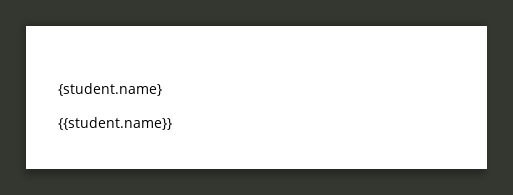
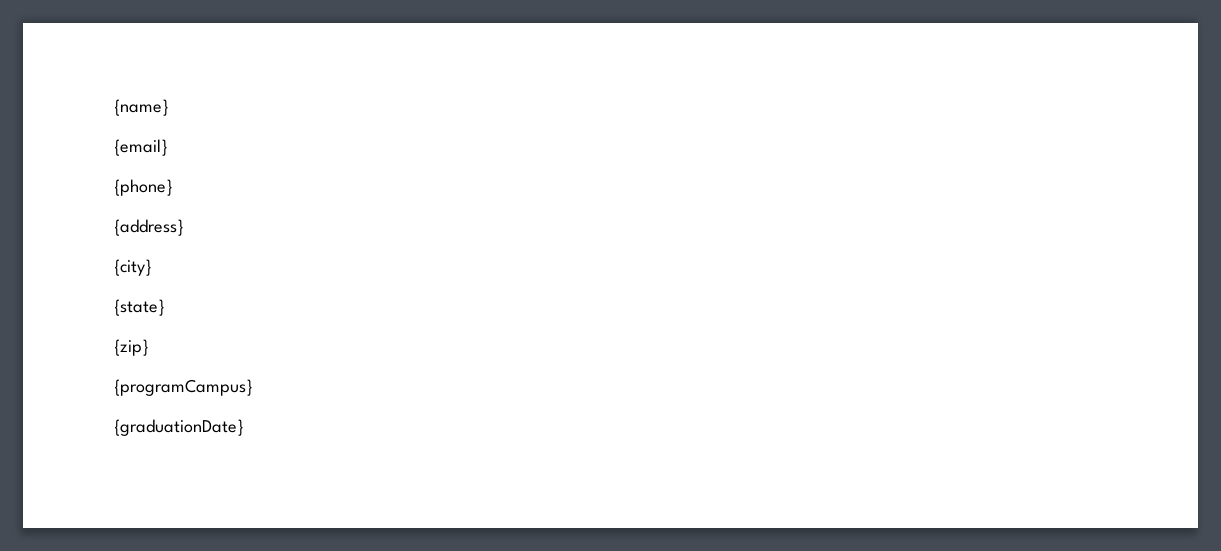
[58,83,162,96] [58,117,172,130] {student.name} // {{student.name}} -> [114,99,169,116] [114,139,168,156] [114,179,173,196] [114,219,184,236] [114,259,152,276] [114,299,165,316] [114,339,149,356] [114,379,253,396] [114,419,244,436] {name} // {email} // {phone} // {address} // {city} // {state} // {zip} // {programCampus} // {graduationDate}

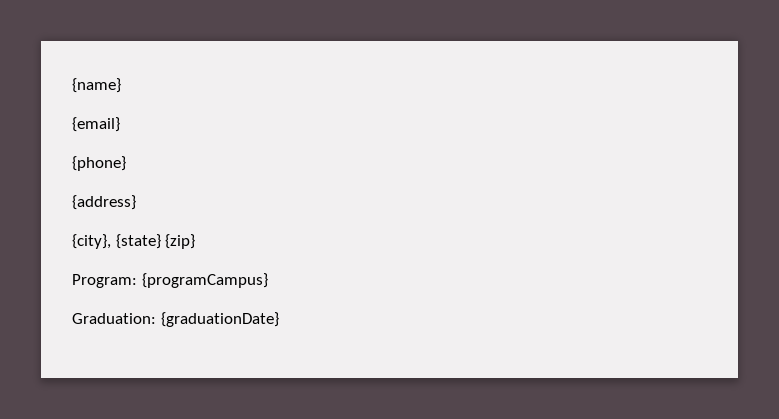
[114,259,152,276] {city} // -> [72,234,111,249] {city},
(165, 307) // -> (161, 241) none
(149, 347) none -> [72,274,137,288] Program:
(253, 387) none -> [72,313,156,324] Graduation:

